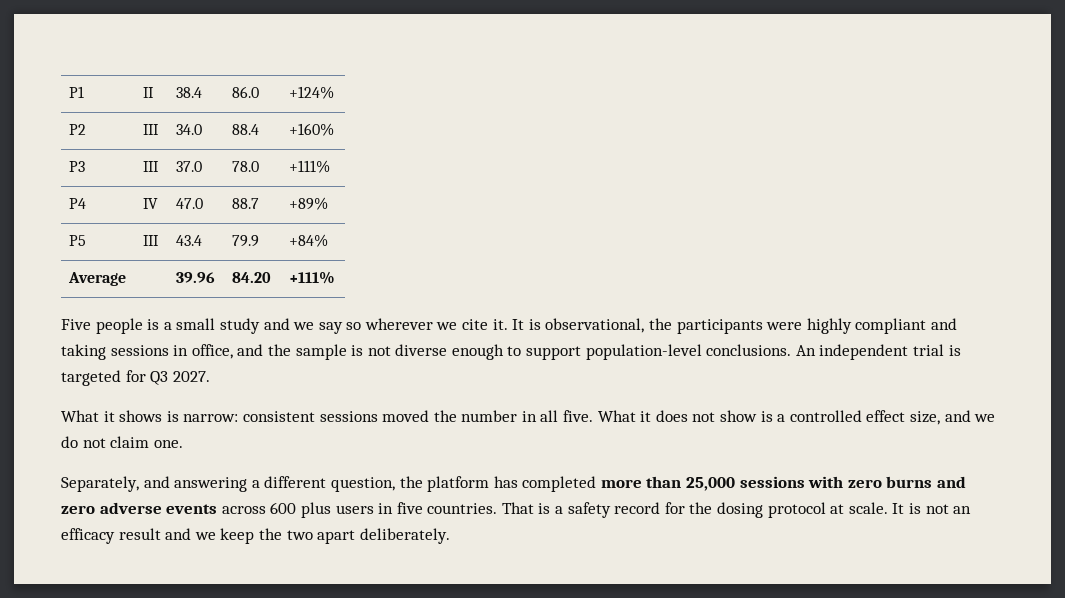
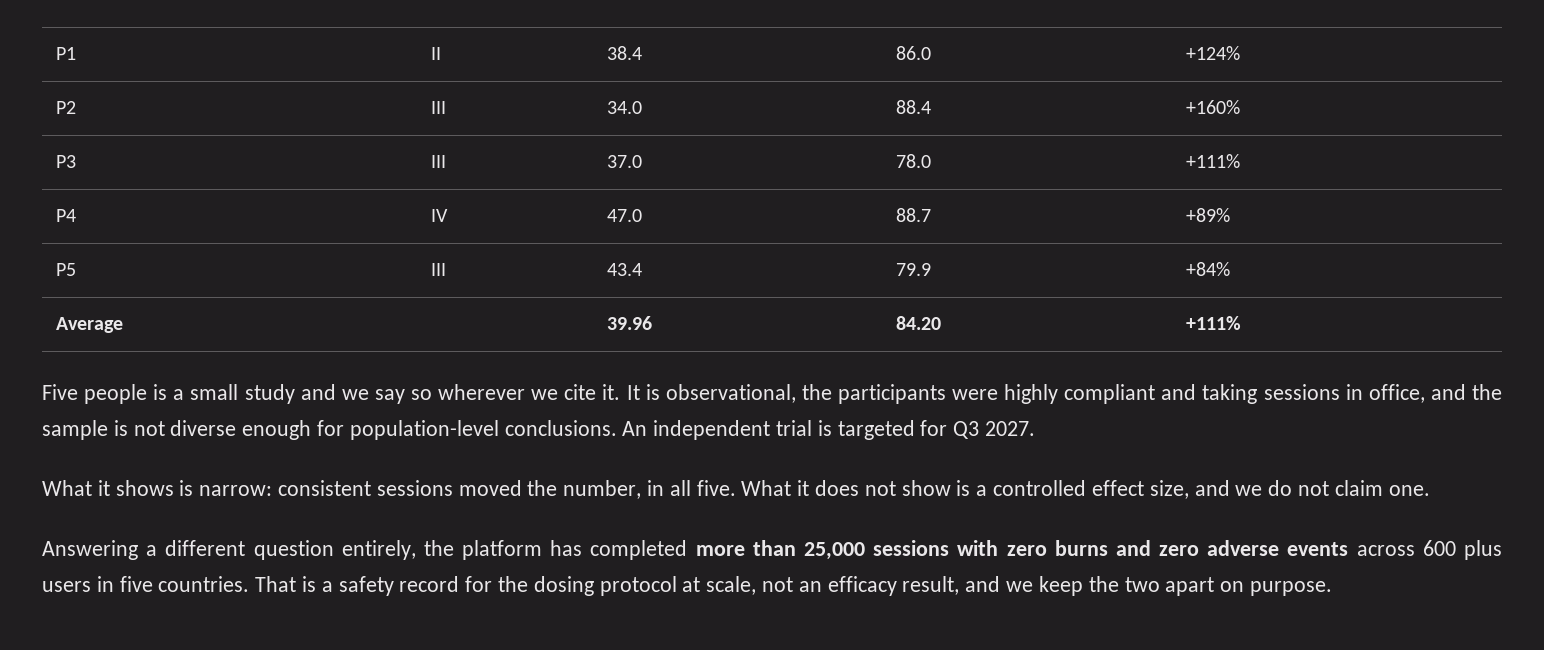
[507,346,582,360] to support -> [317,420,345,436] for
[461,410,518,422] number -> [563,480,642,499] number,
[61,476,395,492] Separately, and answering a different question, -> [42,540,416,560] Answering a different question entirely,
[848,502,921,514] scale. It is -> [706,576,757,595] scale,
[118,528,161,540] result -> [902,576,960,595] result,
[359,528,450,544] deliberately. -> [1220,581,1332,596] on purpose.

